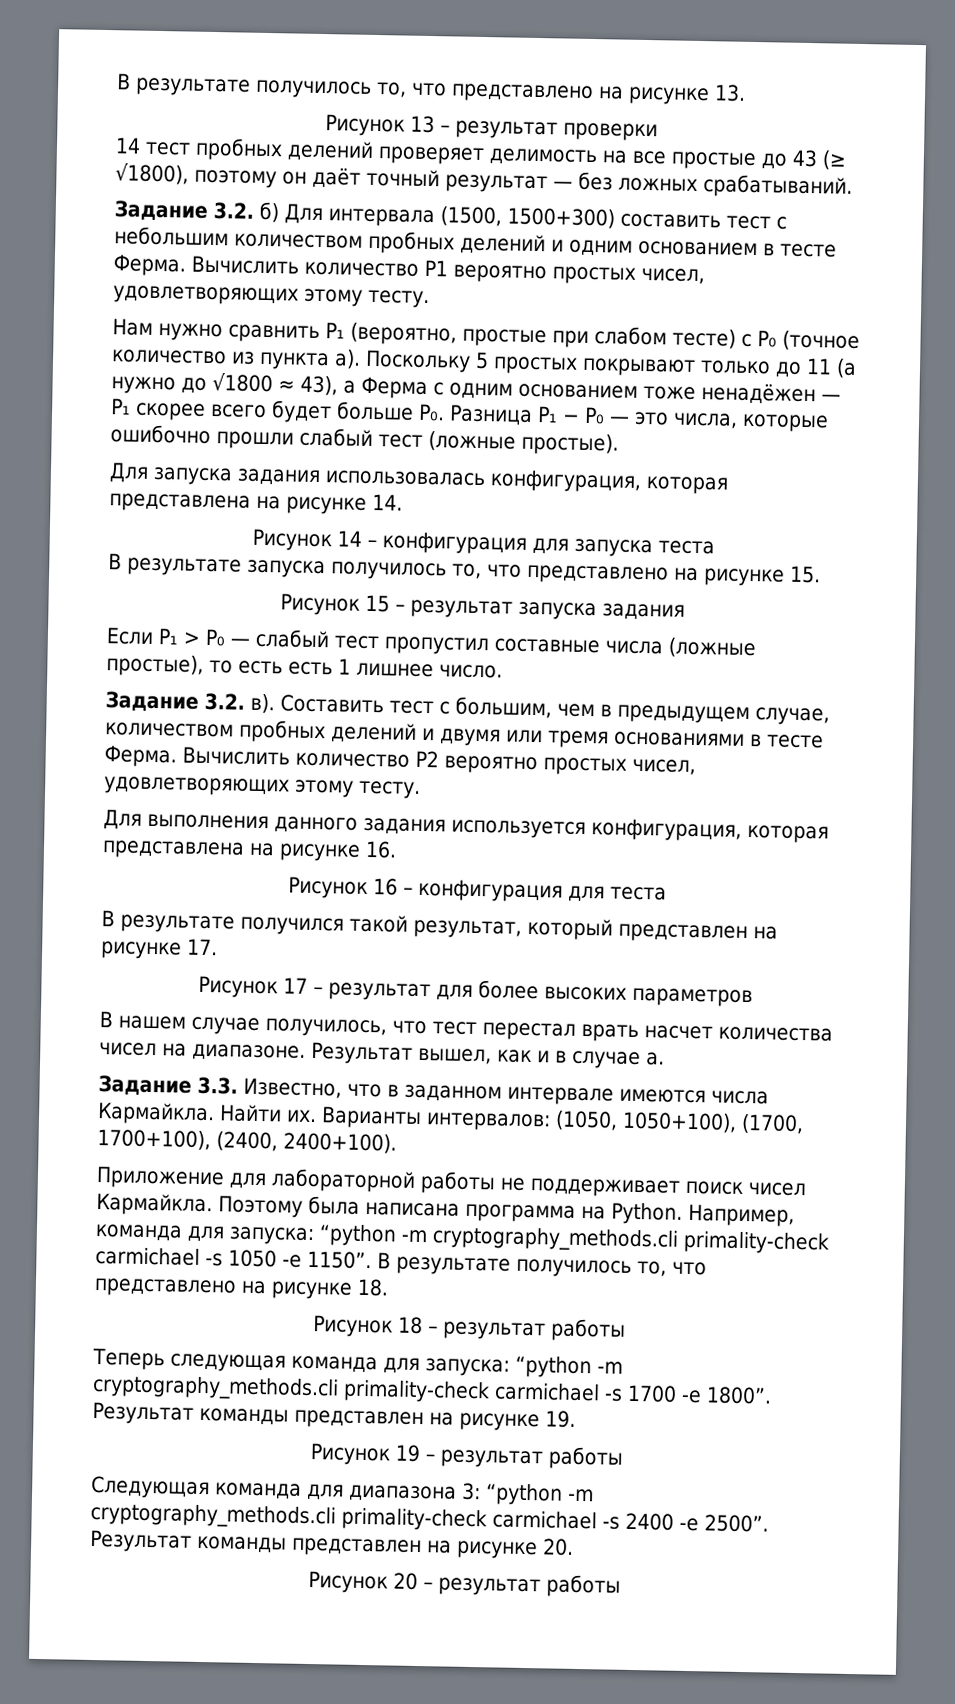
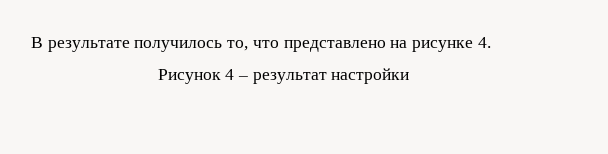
[117,73,746,106] [324,114,658,142] [115,137,847,171] [115,162,853,199] [114,200,787,230] [114,226,837,258] [113,254,705,285] [113,285,430,309] [112,318,860,351] [111,349,857,378] [111,372,841,405] [111,398,829,433] [110,424,619,456] [109,462,728,495] [109,493,403,515] [251,528,715,558] [108,553,821,587] [279,593,685,621] [106,627,756,659] [106,654,503,679] [105,691,830,726] [105,719,824,749] [104,745,696,776] [104,776,421,799] [103,809,829,844] [102,840,397,862] [287,876,667,903] [101,910,778,944] [100,938,218,960] [197,975,753,1008] [99,1011,833,1043] [99,1041,665,1070] [98,1075,769,1106] [97,1102,804,1135] [97,1129,397,1154] [96,1166,806,1198] [96,1193,795,1227] [95,1224,830,1255] [95,1247,707,1278] [94,1277,389,1300] [312,1315,626,1342] [92,1347,623,1379] [92,1374,772,1405] [92,1401,576,1432] [309,1443,624,1470] [91,1475,594,1506] [90,1502,769,1533] [90,1529,574,1560] [307,1570,621,1598] В результате получилось то, что представлено на рисунке 13. // Рисунок 13 – результат проверки // 14 тест пробных делений проверяет делимость на все простые до 43 (≥ √1800), поэтому он даёт точный результат — без ложных срабатываний. // Задание 3.2. б) Для интервала (1500, 1500+300) составить тест с небольшим количеством пробных делений и одним основанием в тесте Ферма. Вычислить количество Р1 вероятно простых чисел, удовлетворяющих этому тесту. // Нам нужно сравнить P₁ (вероятно, простые при слабом тесте) с P₀ (точное количество из пункта а). Поскольку 5 простых покрывают только до 11 (а нужно до √1800 ≈ 43), а Ферма с одним основанием тоже ненадёжен — P₁ скорее всего будет больше P₀. Разница P₁ − P₀ — это числа, которые ошибочно прошли слабый тест (ложные простые). // Для запуска задания использовалась конфигурация, которая представлена на рисунке 14. // Рисунок 14 – конфигурация для запуска теста // В результате запуска получилось то, что представлено на рисунке 15. // Рисунок 15 – результат запуска задания // Если P₁ > P₀ — слабый тест пропустил составные числа (ложные простые), то есть есть 1 лишнее число. // Задание 3.2. в). Составить тест с большим, чем в предыдущем случае, количеством пробных делений и двумя или тремя основаниями в тесте Ферма. Вычислить количество P2 вероятно простых чисел, удовлетворяющих этому тесту. // Для выполнения данного задания используется конфигурация, которая представлена на рисунке 16. // Рисунок 16 – конфигурация для теста // В результате получился такой результат, который представлен на рисунке 17. // Рисунок 17 – результат для более высоких параметров // В нашем случае получилось, что тест перестал врать насчет количества чисел на диапазоне. Результат вышел, как и в случае а. // Задание 3.3. Известно, что в заданном интервале имеются числа Кармайкла. Найти их. Варианты интервалов: (1050, 1050+100), (1700, 1700+100), (2400, 2400+100). // Приложение для лабораторной работы не поддерживает поиск чисел Кармайкла. Поэтому была написана программа на Python. Например, команда для запуска: “python -m cryptography_methods.cli primality-check carmichael -s 1050 -e 1150”. В результате получилось то, что представлено на рисунке 18. // Рисунок 18 – результат работы // Теперь следующая команда для запуска: “python -m cryptography_methods.cli primality-check carmichael -s 1700 -e 1800”. Результат команды представлен на рисунке 19. // Рисунок 19 – результат работы // Следующая команда для диапазона 3: “python -m cryptography_methods.cli primality-check carmichael -s 2400 -e 2500”. Результат команды представлен на рисунке 20. // Рисунок 20 – результат работы -> [31,37,491,52] [157,68,410,84] В результате получилось то, что представлено на рисунке 4. // Рисунок 4 – результат настройки

